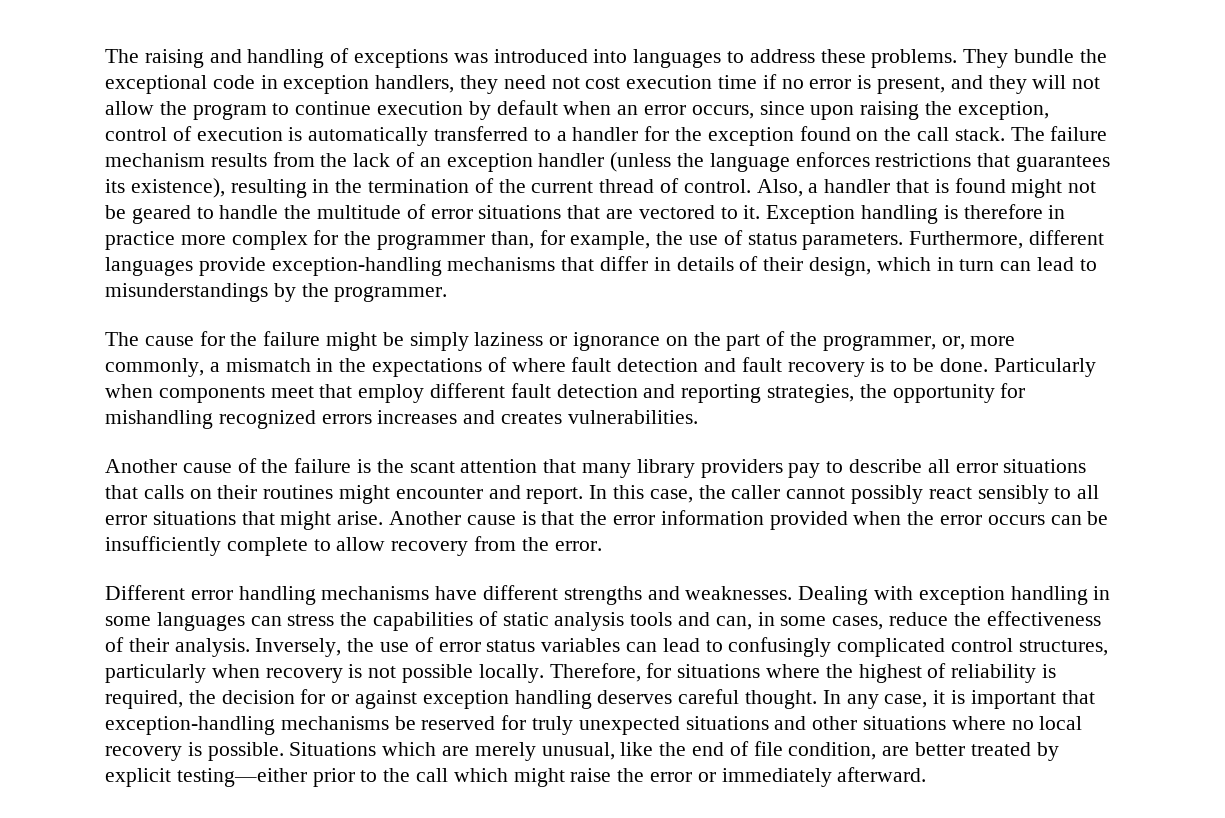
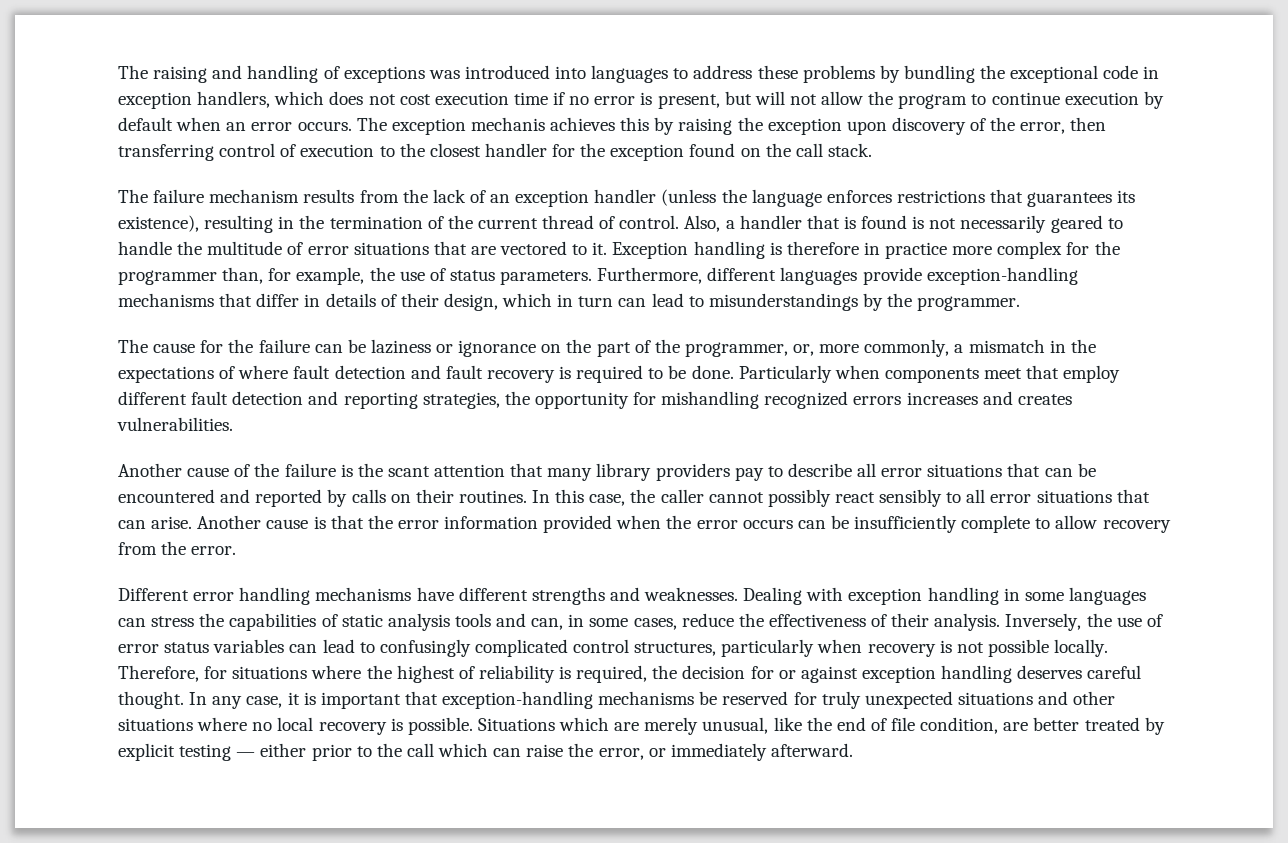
[871,49,1075,68] problems. They bundle -> [802,65,975,83] problems by bundling
[460,75,546,94] they need -> [274,91,364,105] which does
[950,75,1027,94] and they -> [724,91,752,105] but
[691,101,1049,120] [105,126,567,146] occurs, since upon raising the exception, control of execution is automatically transferred to a -> [297,117,1107,135] [118,143,481,161] occurs. The exception mechanis achieves this by raising the exception upon discovery of the error, then transferring control of execution to the closest
(1005, 134) none -> (872, 150) //
[1011,179,1097,198] [105,205,126,219] might not be -> [912,215,1047,233] is not necessarily
[326,332,469,351] might be simply -> [314,339,366,353] can be
(885, 365) none -> [576,365,644,383] required
[143,485,584,504] calls on their routines might encounter and report. -> [1044,463,1096,477] [118,489,527,507] can be encountered and reported by calls on their routines.
[280,511,332,530] might -> [118,520,146,529] can
[176,768,307,787] testing—either -> [179,743,307,761] testing — either
[513,768,565,787] might -> [493,748,522,757] can
[650,772,693,782] error -> [598,748,644,760] error,

